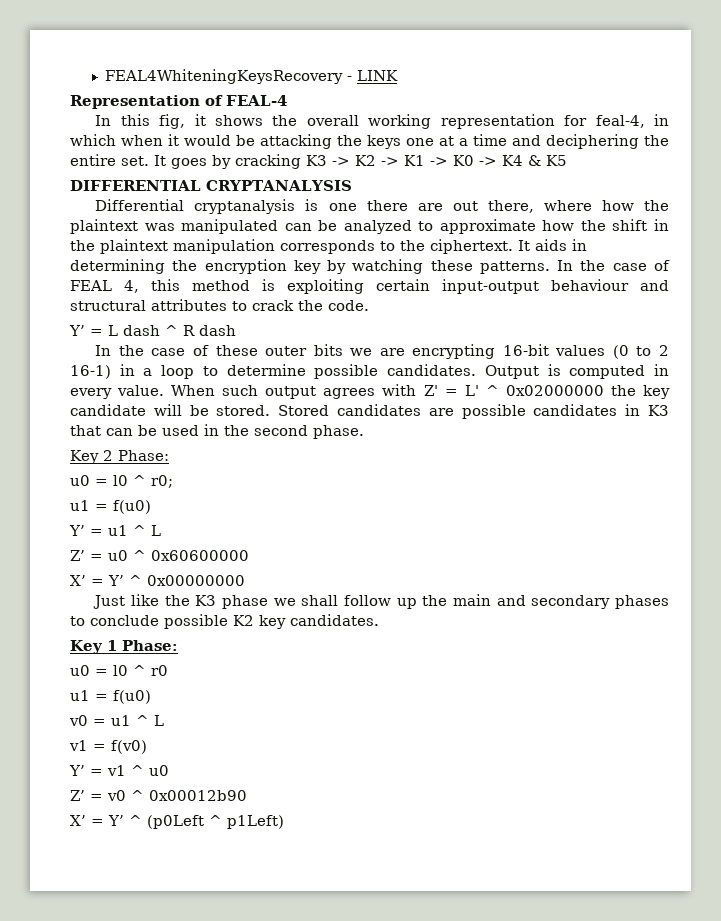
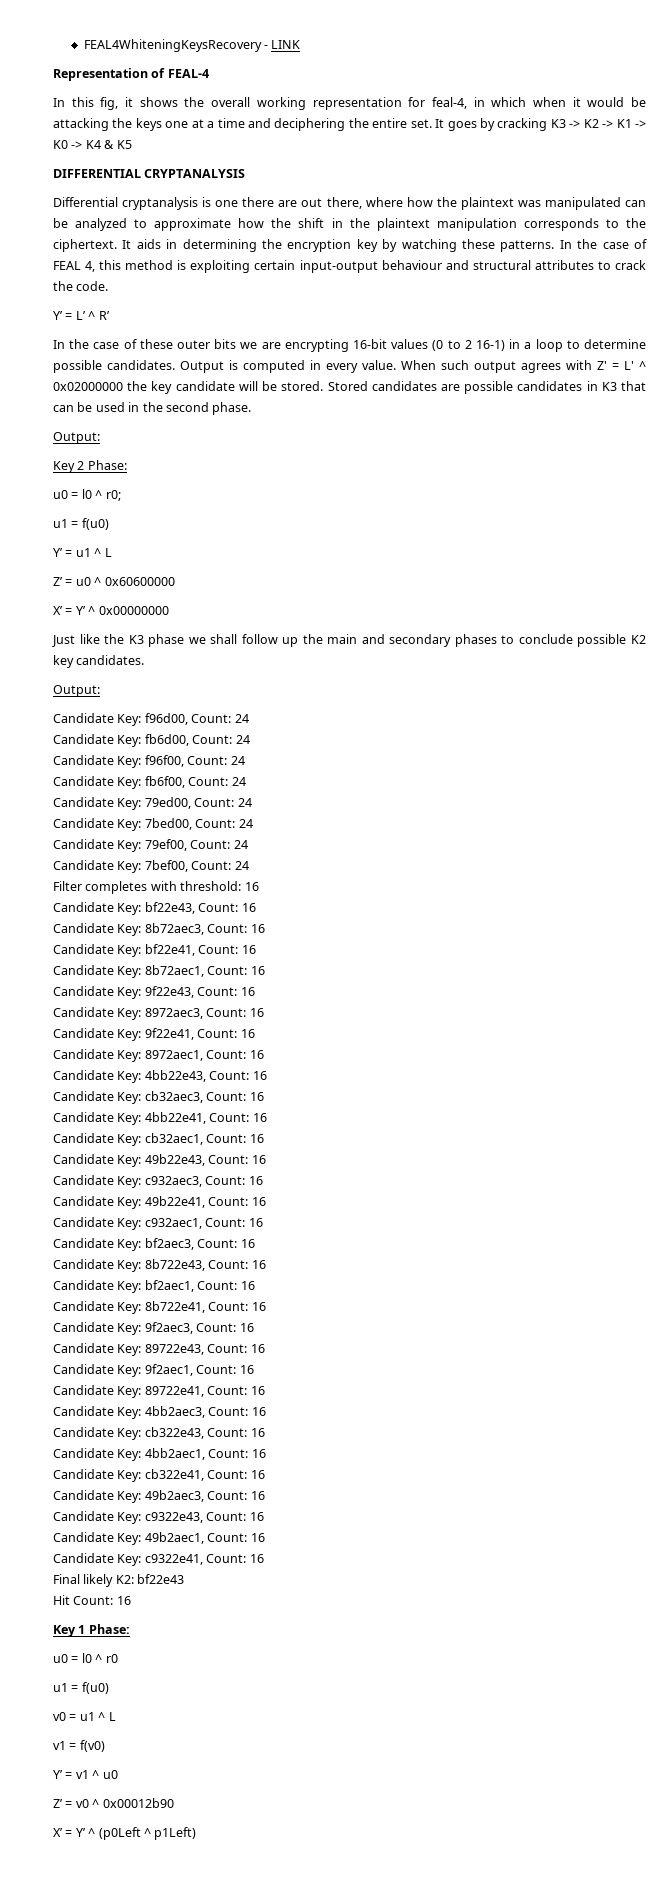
[108,325,236,336] L dash ^ R dash -> [75,311,110,320] L’ ^ R’
(364, 432) none -> [53,432,100,444] // Output:
(379, 620) none -> [53,685,100,697] [53,713,249,726] [53,734,250,747] [53,755,245,768] [53,776,246,789] [53,797,252,810] [53,818,253,831] [53,839,248,852] [53,860,249,873] [53,881,259,894] [53,902,256,915] [53,923,265,936] [53,944,256,957] [53,965,265,978] [53,986,255,999] [53,1007,264,1020] [53,1028,255,1041] [53,1049,264,1062] [53,1070,267,1083] [53,1091,264,1104] [53,1112,267,1125] [53,1133,264,1146] [53,1154,266,1167] [53,1175,263,1188] [53,1196,266,1209] [53,1217,263,1230] [53,1238,255,1251] [53,1259,266,1272] [53,1280,255,1293] [53,1301,266,1314] [53,1322,254,1335] [53,1343,265,1356] [53,1364,254,1377] [53,1385,265,1398] [53,1406,266,1419] [53,1427,265,1440] [53,1448,266,1461] [53,1469,265,1482] [53,1490,265,1503] [53,1511,264,1524] [53,1532,265,1545] [53,1553,264,1566] [53,1574,185,1587] [53,1595,131,1605] // Output: // Candidate Key: f96d00, Count: 24 // Candidate Key: fb6d00, Count: 24 // Candidate Key: f96f00, Count: 24 // Candidate Key: fb6f00, Count: 24 // Candidate Key: 79ed00, Count: 24 // Candidate Key: 7bed00, Count: 24 // Candidate Key: 79ef00, Count: 24 // Candidate Key: 7bef00, Count: 24 // Filter completes with threshold: 16 // Candidate Key: bf22e43, Count: 16 // Candidate Key: 8b72aec3, Count: 16 // Candidate Key: bf22e41, Count: 16 // Candidate Key: 8b72aec1, Count: 16 // Candidate Key: 9f22e43, Count: 16 // Candidate Key: 8972aec3, Count: 16 // Candidate Key: 9f22e41, Count: 16 // Candidate Key: 8972aec1, Count: 16 // Candidate Key: 4bb22e43, Count: 16 // Candidate Key: cb32aec3, Count: 16 // Candidate Key: 4bb22e41, Count: 16 // Candidate Key: cb32aec1, Count: 16 // Candidate Key: 49b22e43, Count: 16 // Candidate Key: c932aec3, Count: 16 // Candidate Key: 49b22e41, Count: 16 // Candidate Key: c932aec1, Count: 16 // Candidate Key: bf2aec3, Count: 16 // Candidate Key: 8b722e43, Count: 16 // Candidate Key: bf2aec1, Count: 16 // Candidate Key: 8b722e41, Count: 16 // Candidate Key: 9f2aec3, Count: 16 // Candidate Key: 89722e43, Count: 16 // Candidate Key: 9f2aec1, Count: 16 // Candidate Key: 89722e41, Count: 16 // Candidate Key: 4bb2aec3, Count: 16 // Candidate Key: cb322e43, Count: 16 // Candidate Key: 4bb2aec1, Count: 16 // Candidate Key: cb322e41, Count: 16 // Candidate Key: 49b2aec3, Count: 16 // Candidate Key: c9322e43, Count: 16 // Candidate Key: 49b2aec1, Count: 16 // Candidate Key: c9322e41, Count: 16 // Final likely K2: bf22e43 // Hit Count: 16

